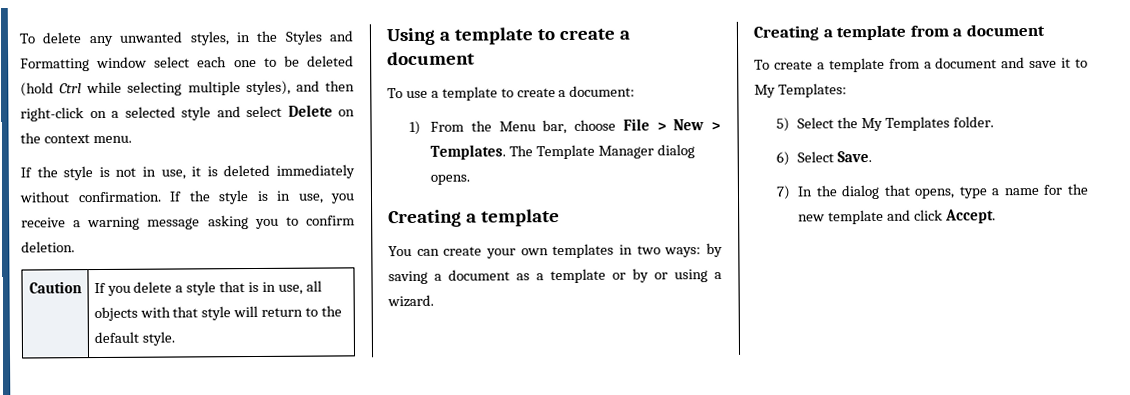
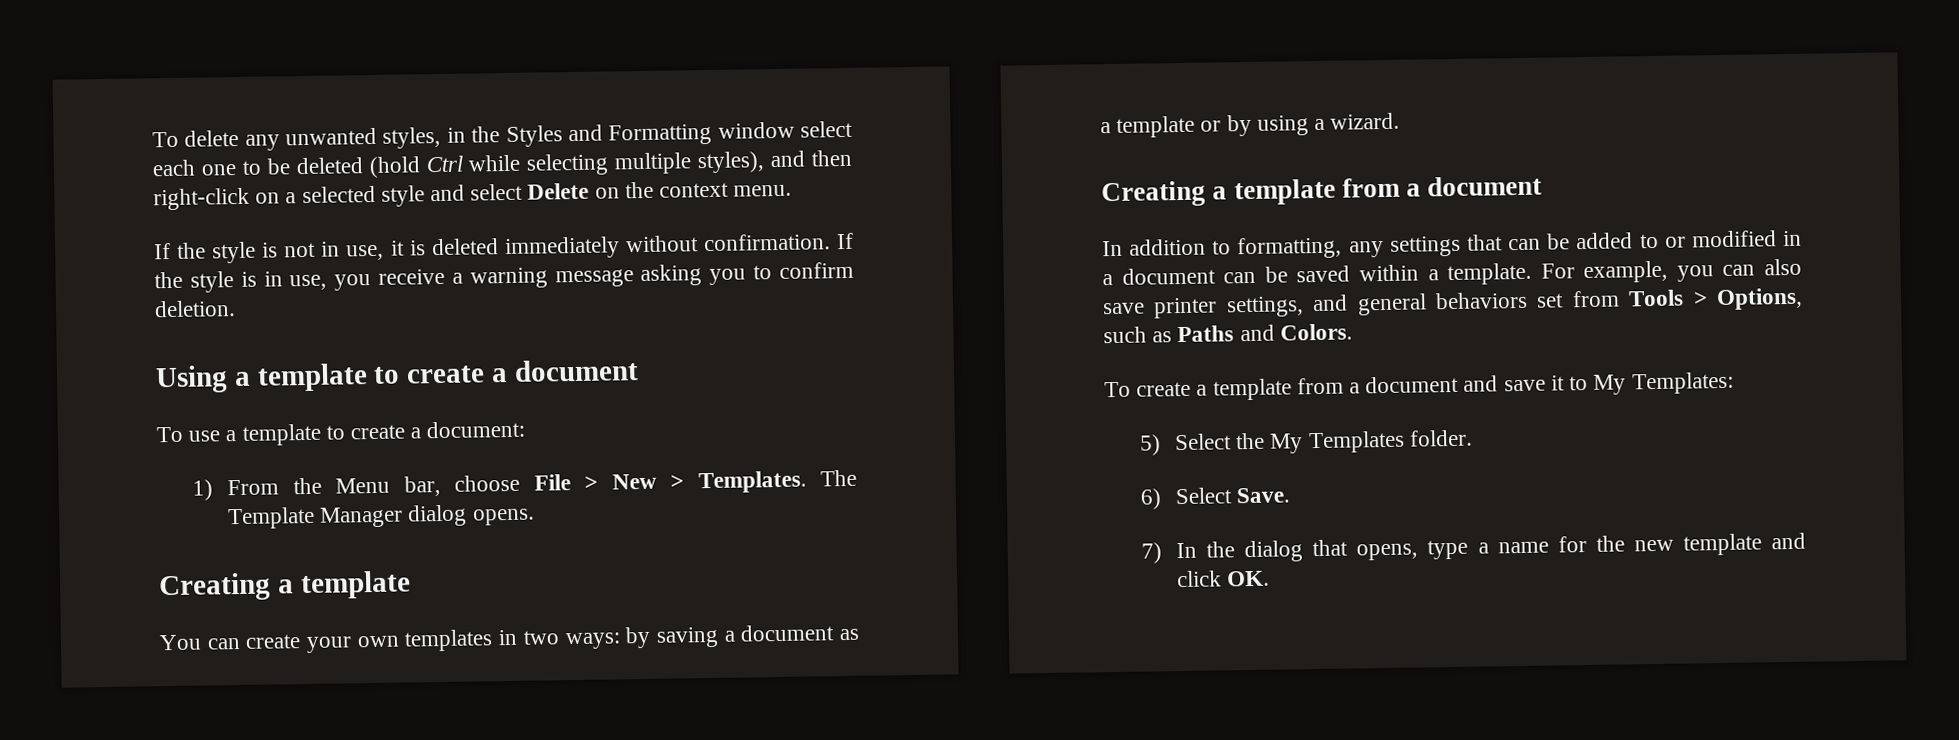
[28,281,82,294] [93,280,322,296] [93,305,343,322] [93,331,175,346] // Caution | If you delete a style that is in use, all objects with that style will return to the default style. -> (236, 309) none
[654,272,668,280] or -> (1252, 125) none
(1045, 30) none -> [1102,230,1802,260] [1102,258,1802,286] [1103,287,1803,319] [1103,323,1353,344] // In addition to formatting, any settings that can be added to or modified in a document can be saved within a template. For example, you can also save printer settings, and general behaviors set from Tools > Options, such as Paths and Colors.
[945,209,997,224] Accept. -> [1227,570,1271,587] OK.

